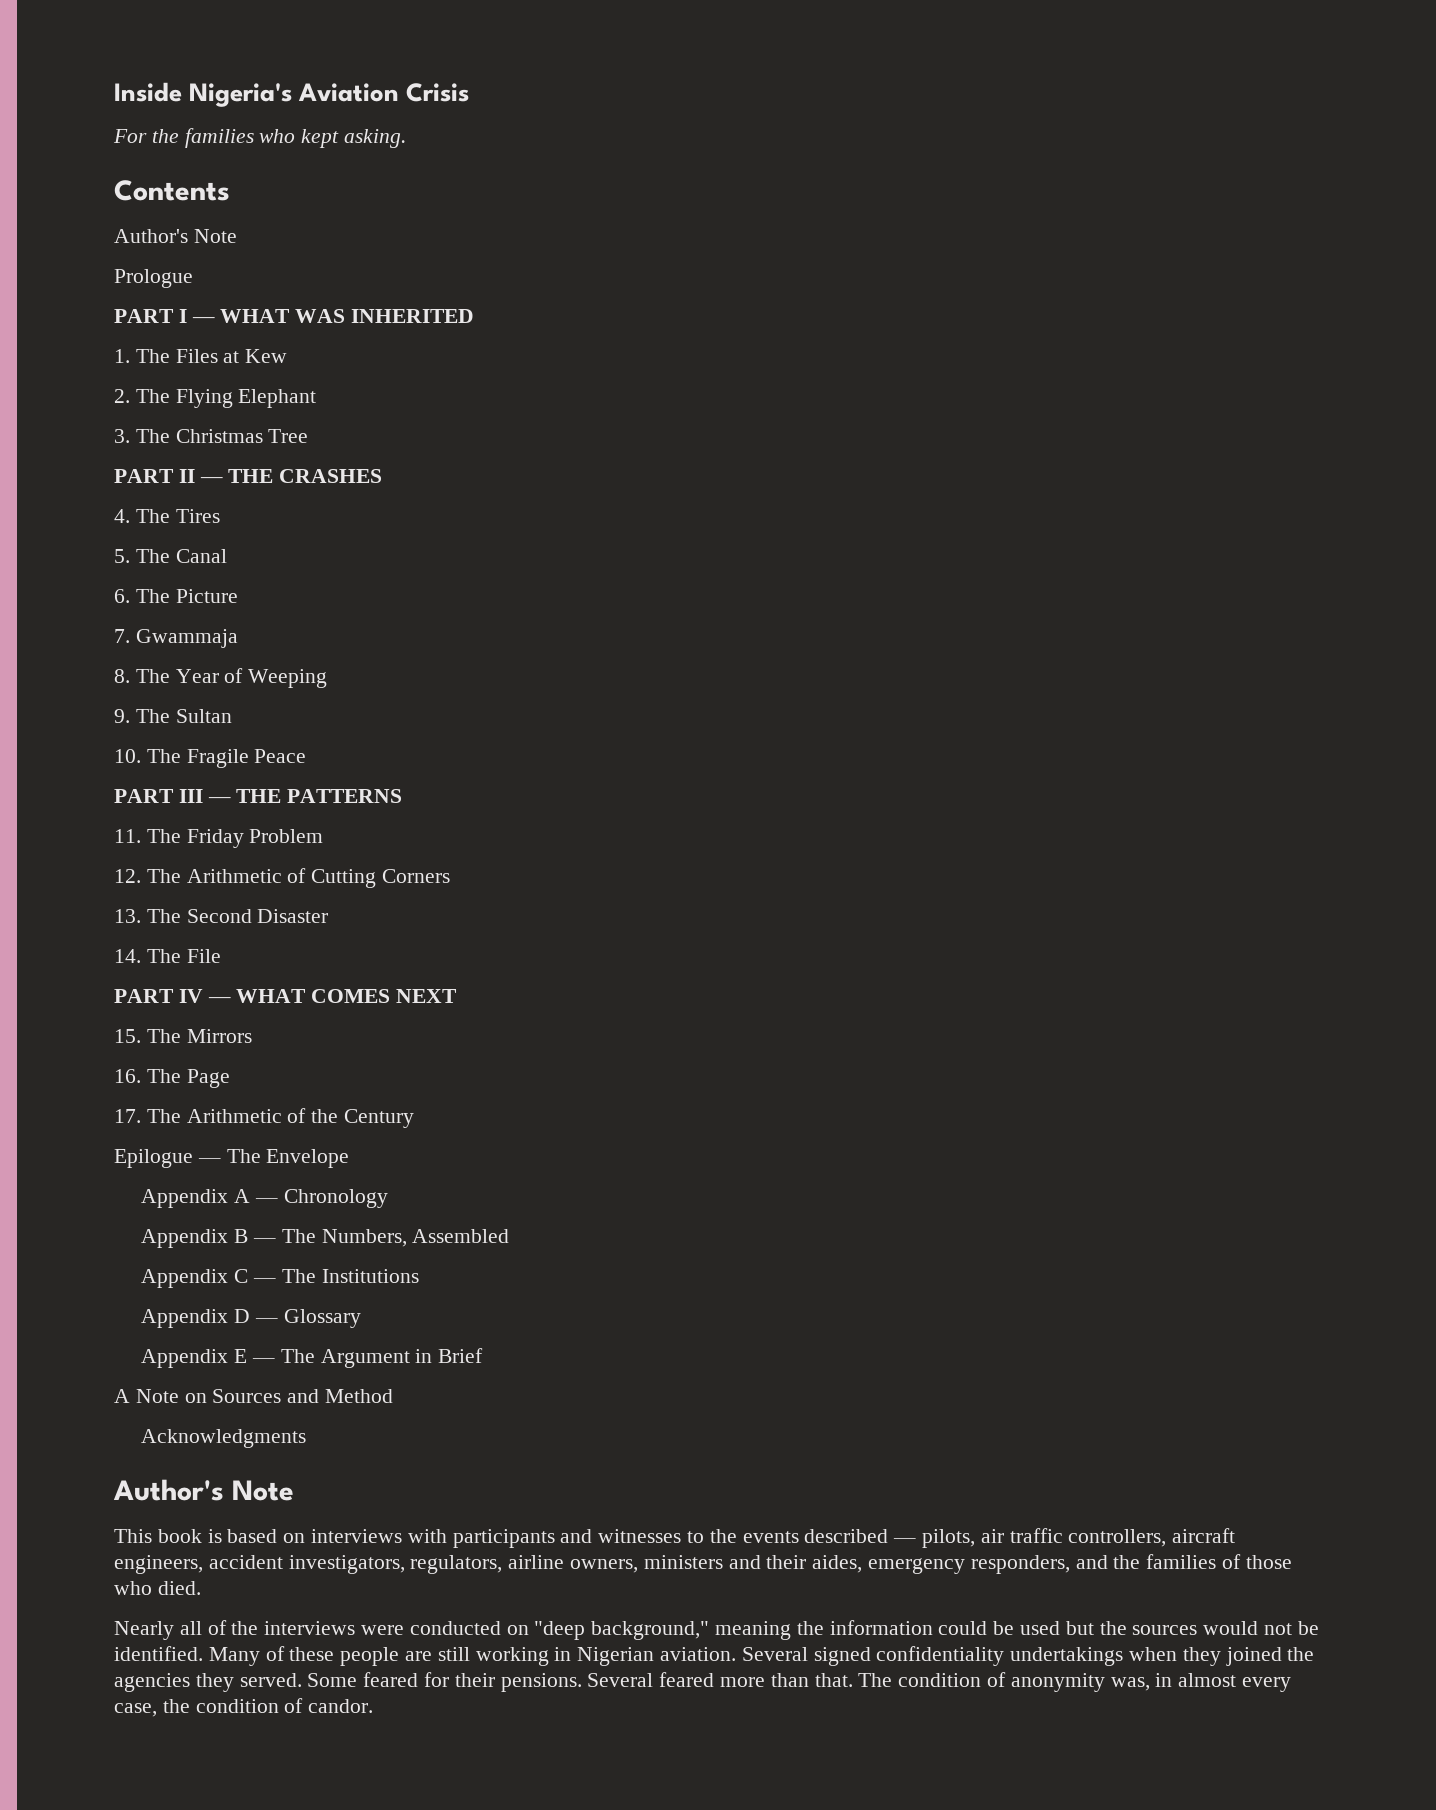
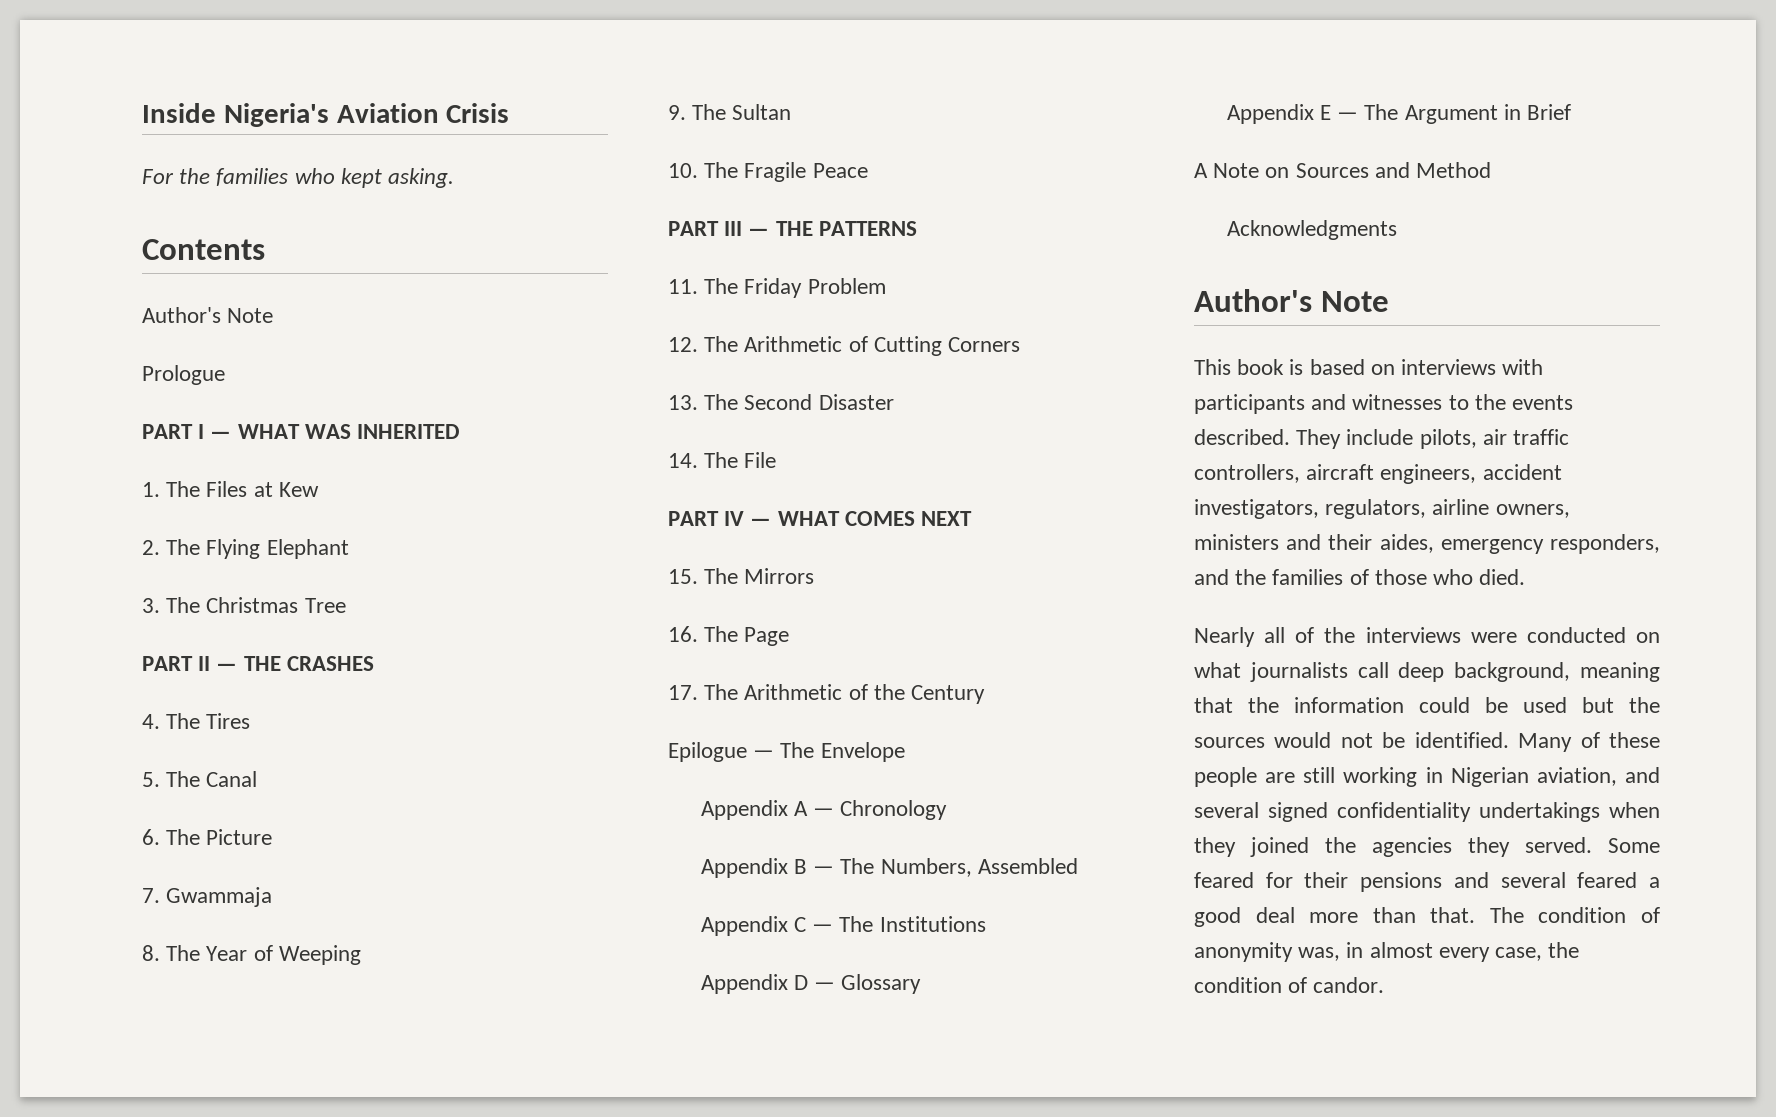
[804,1529,917,1543] described — -> [1194,429,1414,449] described. They include
[534,1621,792,1640] "deep background," meaning -> [1194,662,1660,682] [1194,697,1233,713] what journalists call deep background, meaning that
[660,1647,808,1661] aviation. Several -> [1536,767,1660,786] [1194,802,1259,818] aviation, and several
[500,1672,715,1692] pensions. Several feared -> [1360,872,1660,892] [1194,907,1295,927] pensions and several feared a good deal

